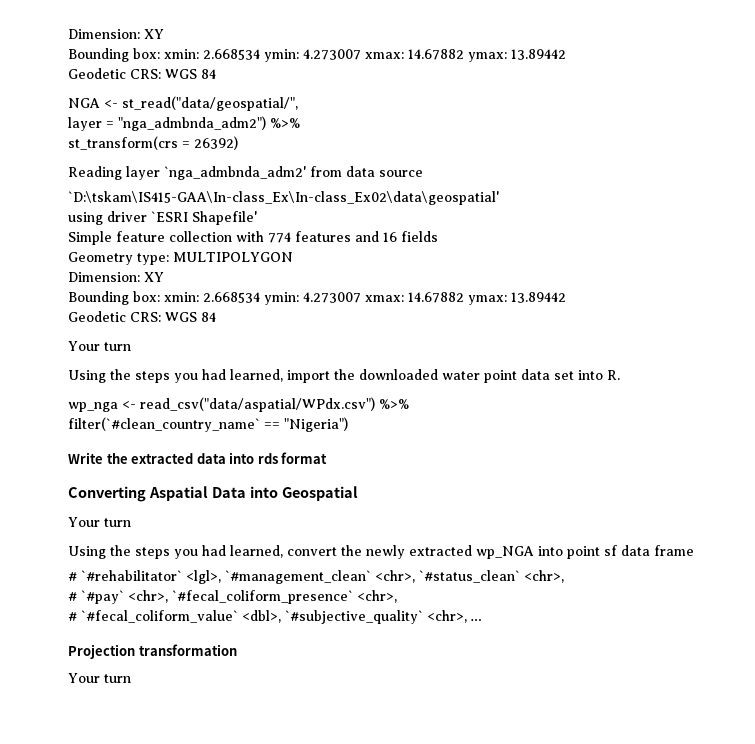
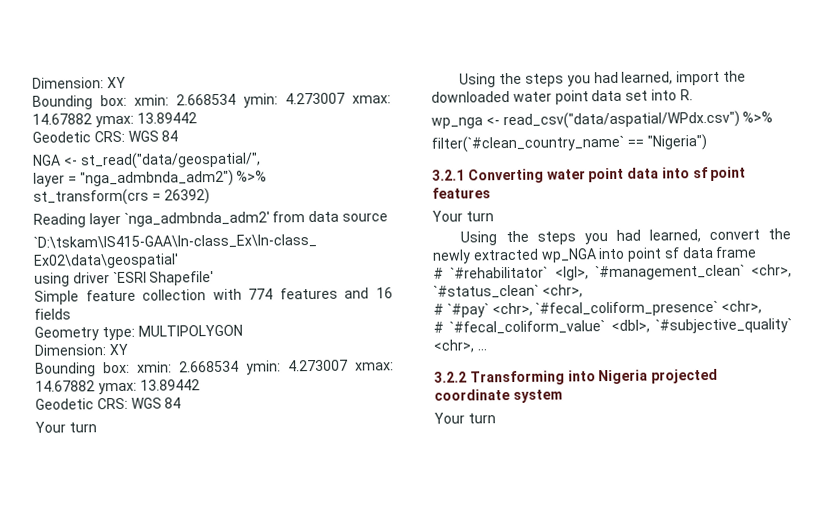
[68,452,328,464] [68,486,358,502] Write the extracted data into rds format // Converting Aspatial Data into Geospatial -> [432,166,747,184] [432,187,491,199] 3.2.1 Converting water point data into sf point features
[68,644,237,659] Projection transformation -> [434,368,719,386] [434,389,563,403] 3.2.2 Transforming into Nigeria projected coordinate system

